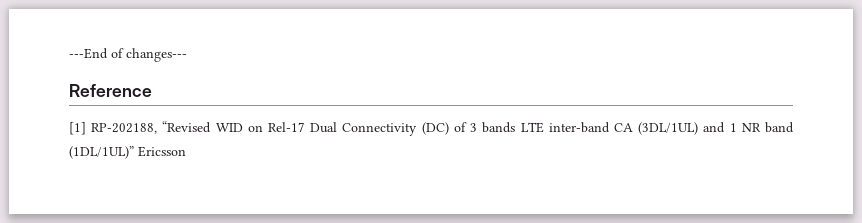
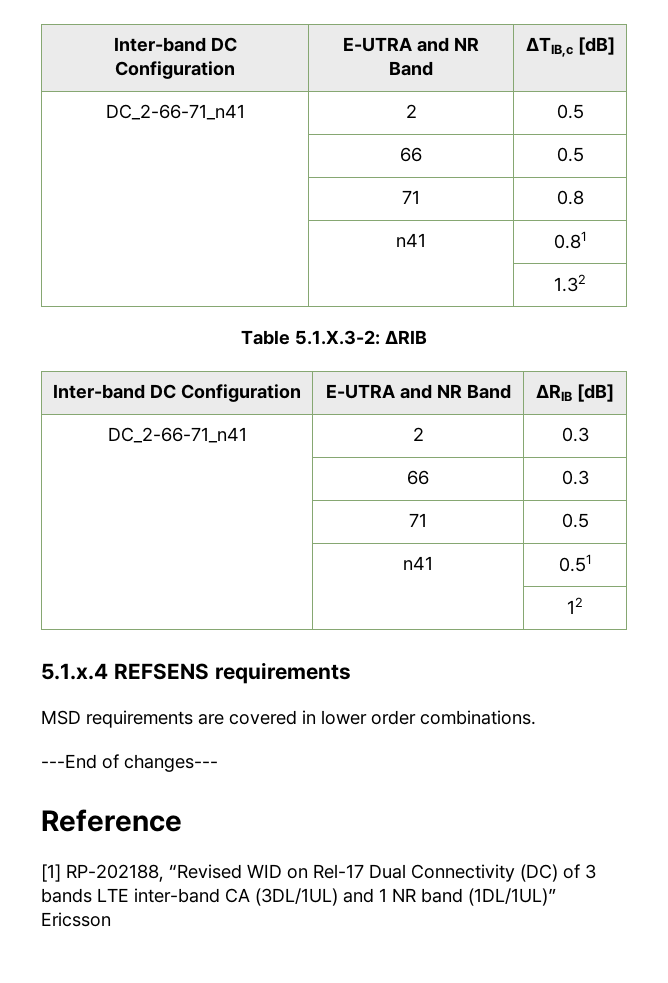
(69, 53) none -> [113,37,237,52] [115,61,235,79] [343,37,479,52] [389,61,433,76] [525,37,615,57] [105,104,245,120] [405,104,417,118] [556,104,584,119] [400,147,422,162] [556,147,584,162] [402,190,420,204] [556,190,584,205] [396,233,426,247] [553,231,587,249] [554,274,586,292] [241,330,427,345] [53,384,301,402] [325,384,511,399] [536,384,614,402] [107,427,247,443] [412,427,424,441] [561,427,589,442] [407,470,429,485] [561,470,589,485] [409,513,427,527] [561,513,589,528] [403,556,433,570] [558,554,592,572] [567,597,583,614] [41,662,351,684] [41,710,536,728] Inter-band DC Configuration | E-UTRA and NR Band | ΔTIB,c [dB] // DC_2-66-71_n41 | 2 | 0.5 // | 66 | 0.5 // | 71 | 0.8 // | n41 | 0.81 // | | 1.32 // Table 5.1.X.3-2: ΔRIB // Inter-band DC Configuration | E-UTRA and NR Band | ΔRIB [dB] // DC_2-66-71_n41 | 2 | 0.3 // | 66 | 0.3 // | 71 | 0.5 // | n41 | 0.51 // | | 12 // 5.1.x.4 REFSENS requirements // MSD requirements are covered in lower order combinations. //

